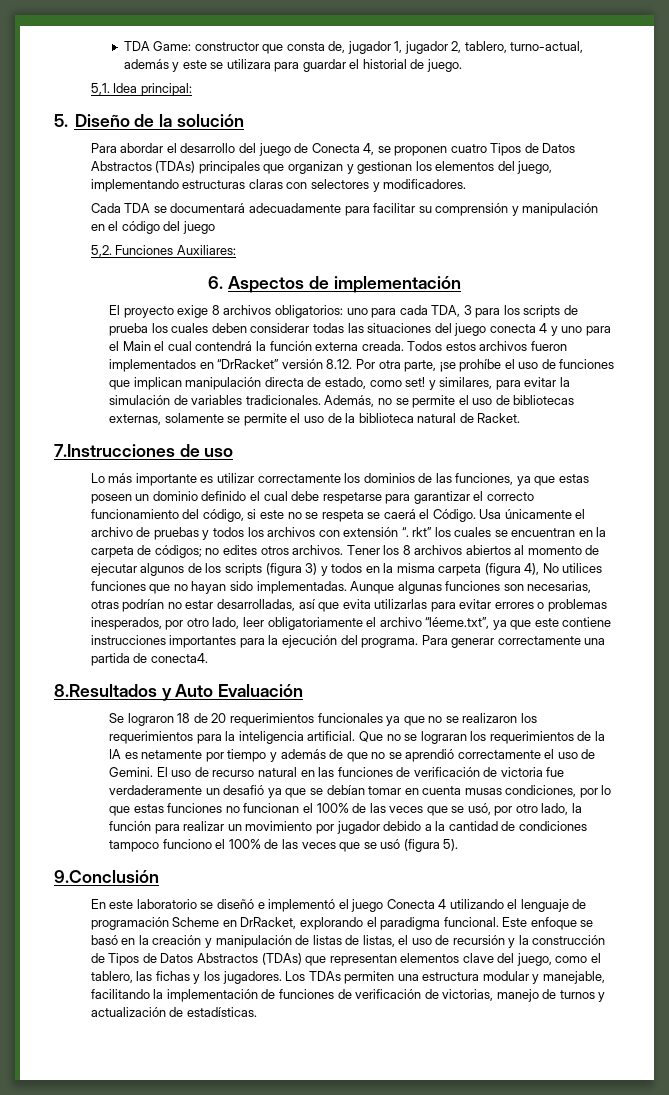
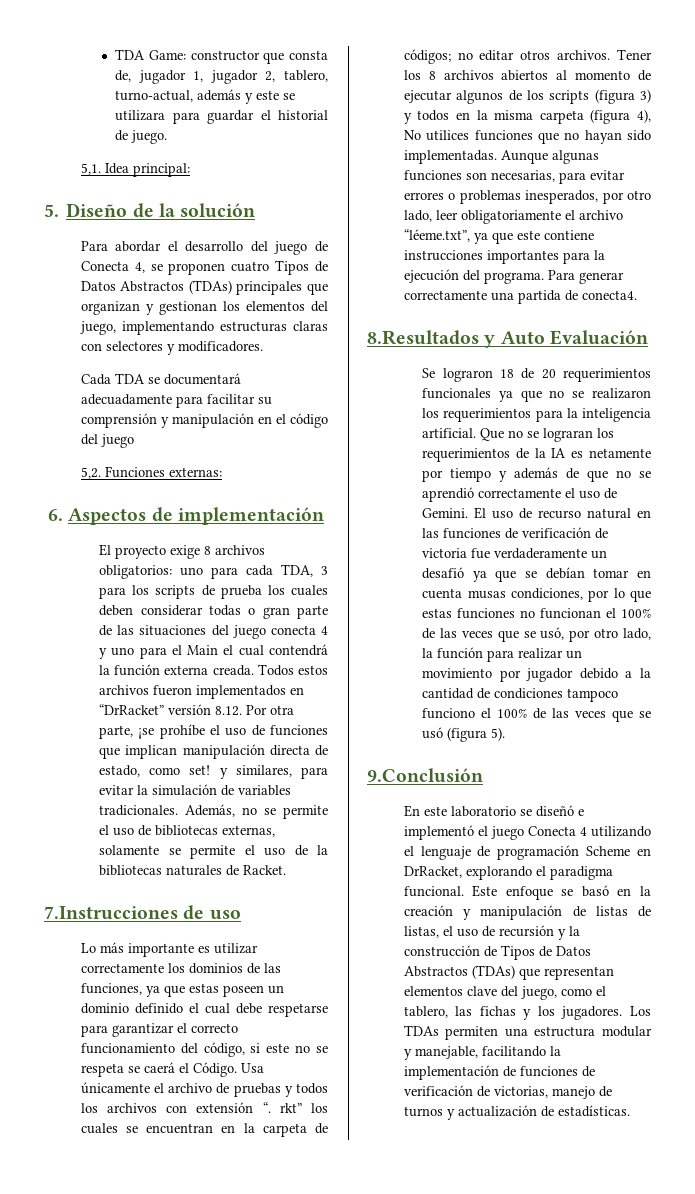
[176,245,236,255] Auxiliares: -> [168,467,222,477] externas:
(344, 328) none -> [248,605,328,619] [99,625,113,636] o gran parte de
[358,413,457,423] biblioteca natural -> [99,865,223,876] bibliotecas naturales
[223,545,258,555] edites -> [479,50,515,61] editar
[90,599,428,612] otras podrían no estar desarrolladas, así que evita utilizarlas -> (555, 176) none

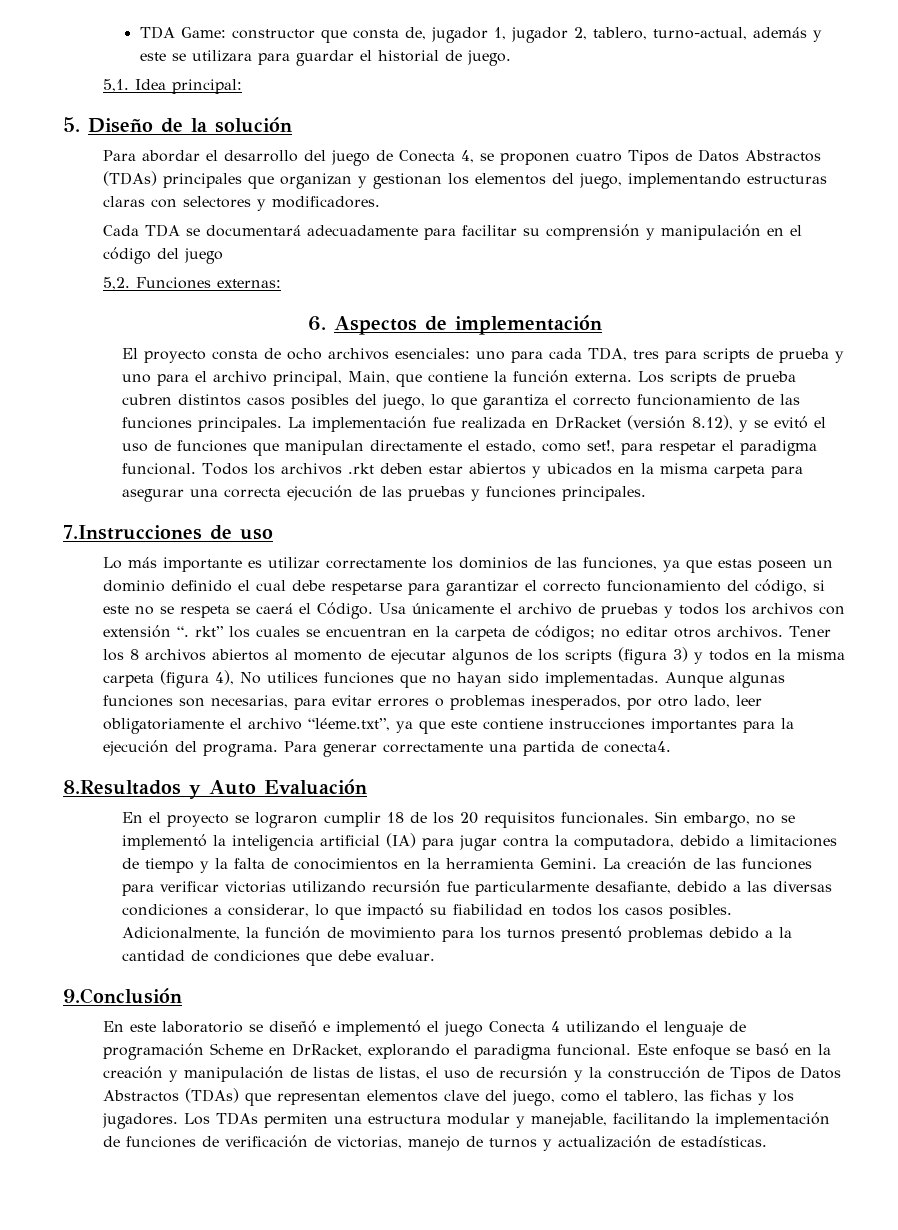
[170,545,266,559] [99,564,328,579] [99,585,328,599] [99,605,328,619] [99,625,328,639] [99,644,328,659] [99,664,328,676] [99,685,305,699] [99,704,295,716] [99,724,205,739] exige 8 archivos obligatorios: uno para cada TDA, 3 para los scripts de prueba los cuales deben considerar todas o gran parte de las situaciones del juego conecta 4 y uno para el Main el cual contendrá la función externa creada. Todos estos archivos fueron implementados en “DrRacket” versión 8.12. Por otra parte, ¡se prohíbe -> [212,347,845,363] [122,370,797,387] [122,394,801,410] [122,415,809,432] consta de ocho archivos esenciales: uno para cada TDA, tres para scripts de prueba y uno para el archivo principal, Main, que contiene la función externa. Los scripts de prueba cubren distintos casos posibles del juego, lo que garantiza el correcto funcionamiento de las funciones principales. La implementación fue realizada en DrRacket (versión 8.12), y se evitó
[125,744,328,759] [99,765,328,779] [99,784,292,796] [99,804,329,819] [99,825,276,837] [99,845,328,859] [99,865,287,876] implican manipulación directa de estado, como set! y similares, para evitar la simulación de variables tradicionales. Además, no se permite el uso de bibliotecas externas, solamente se permite el uso de la bibliotecas naturales de Racket. -> [285,440,818,456] [122,463,804,478] [122,485,647,502] manipulan directamente el estado, como set!, para respetar el paradigma funcional. Todos los archivos .rkt deben estar abiertos y ubicados en la misma carpeta para asegurar una correcta ejecución de las pruebas y funciones principales.
[422,368,651,382] [422,388,651,402] [422,408,651,422] [422,428,615,442] [422,448,651,462] [422,467,651,482] [422,487,618,502] [422,507,651,519] [422,527,609,539] [422,548,608,559] [422,567,651,582] [422,588,651,602] [422,608,651,619] [422,627,651,642] [422,647,583,662] [422,668,574,682] Se lograron 18 de 20 requerimientos funcionales ya que no se realizaron los requerimientos para la inteligencia artificial. Que no se lograran los requerimientos de la IA es netamente por tiempo y además de que no se aprendió correctamente el uso de Gemini. El uso de recurso natural en las funciones de verificación de victoria fue verdaderamente un desafió ya que se debían tomar en cuenta musas condiciones, por lo que estas funciones no funcionan el 100% de las veces que se usó, por otro lado, la función para realizar un movimiento por jugador -> [122,811,796,828] [122,833,838,851] [122,857,813,873] [122,880,833,896] [122,903,733,920] [122,926,704,942] En el proyecto se lograron cumplir 18 de los 20 requisitos funcionales. Sin embargo, no se implementó la inteligencia artificial (IA) para jugar contra la computadora, debido a limitaciones de tiempo y la falta de conocimientos en la herramienta Gemini. La creación de las funciones para verificar victorias utilizando recursión fue particularmente desafiante, debido a las diversas condiciones a considerar, lo que impactó su fiabilidad en todos los casos posibles. Adicionalmente, la función de movimiento para los turnos presentó problemas
[567,688,619,702] [422,708,651,722] [422,727,506,742] tampoco funciono el 100% de las veces que se usó (figura 5). -> [306,950,436,966] que debe evaluar.

